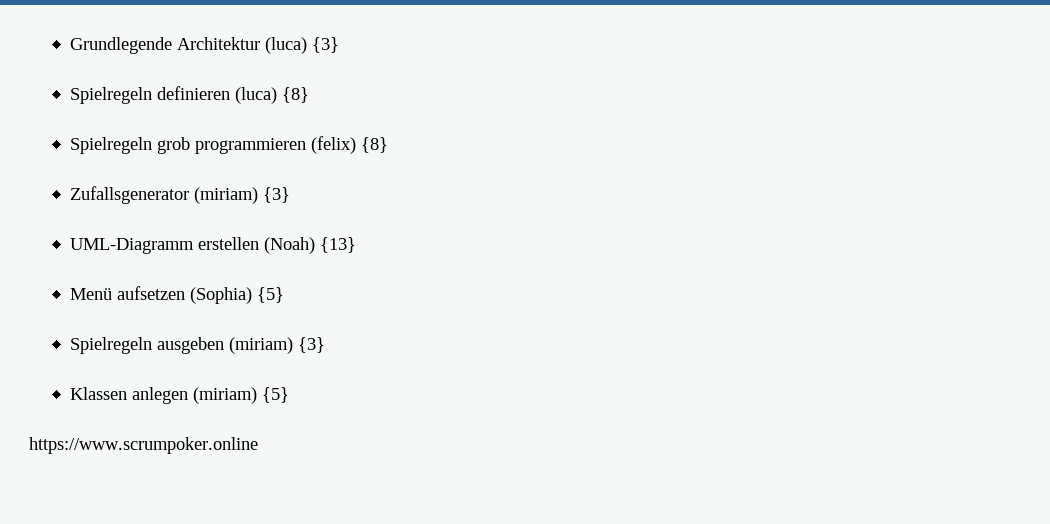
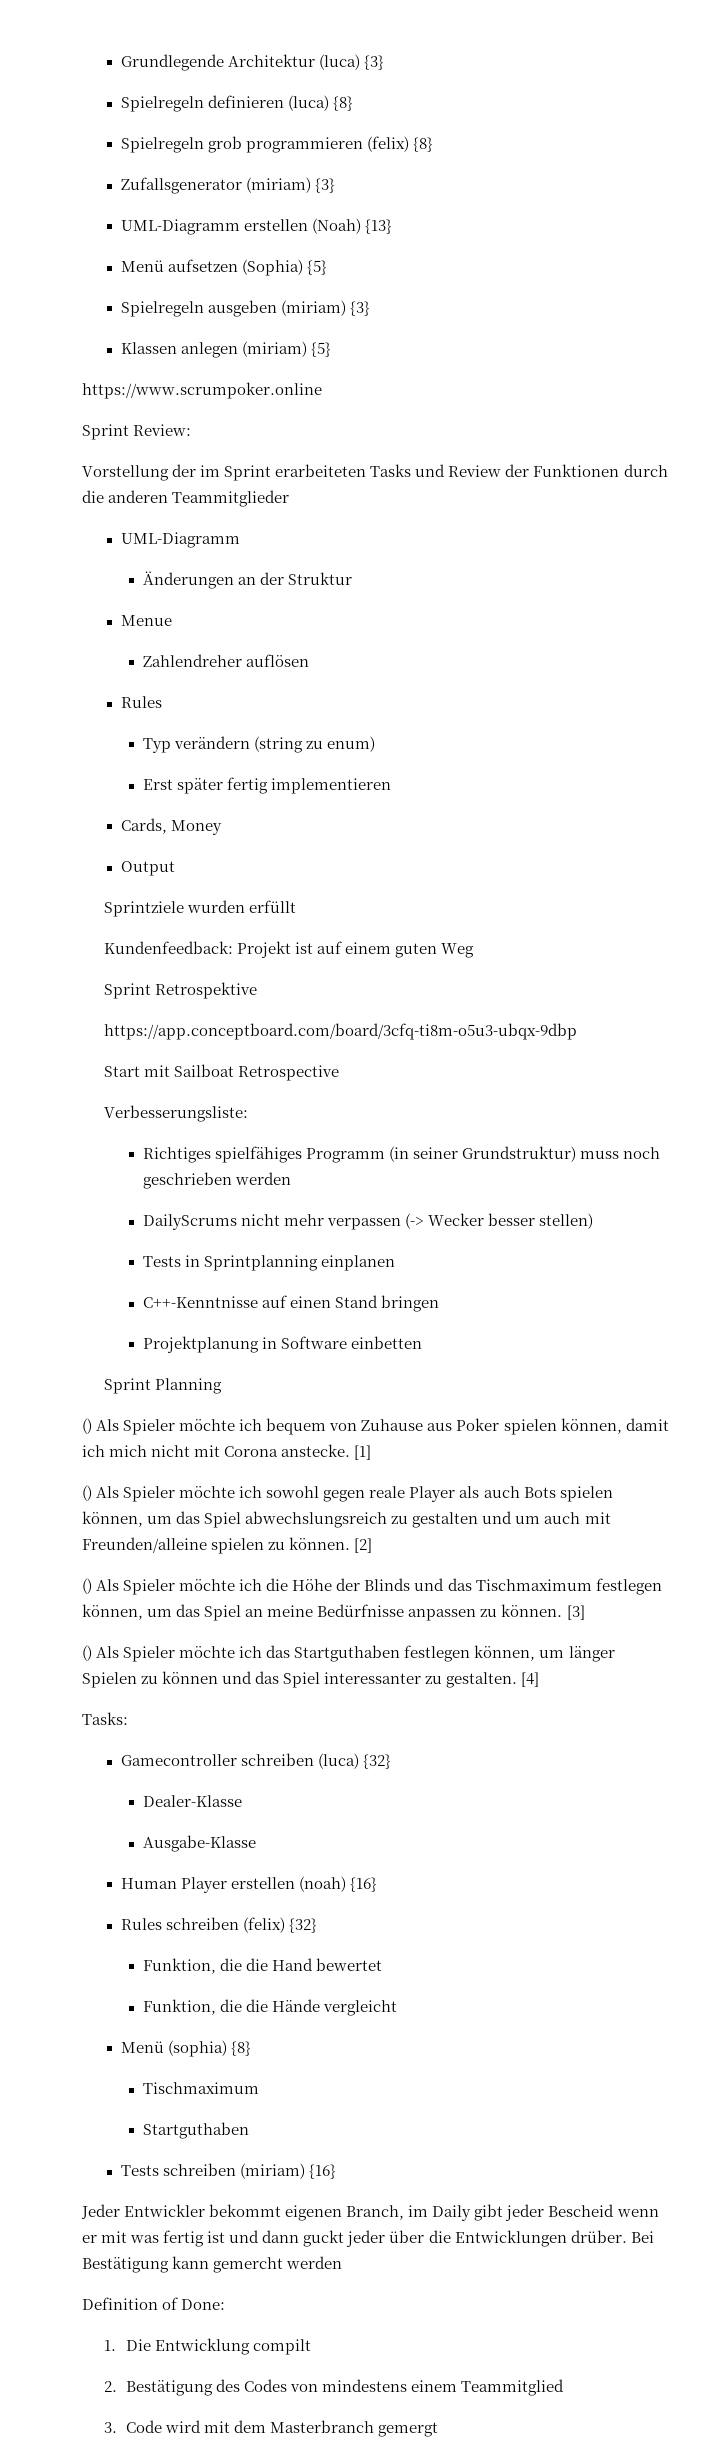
(258, 445) none -> [82,424,192,440] [82,464,668,481] [82,490,290,507] [120,532,240,548] [142,571,352,589] [120,615,172,626] [142,654,309,667] [120,696,162,708] [142,736,375,753] [142,777,391,794] [120,818,222,835] [120,861,175,876] [104,900,297,917] [104,941,475,958] [104,982,258,999] [104,1023,578,1040] [104,1064,340,1081] [104,1105,249,1122] [142,1146,660,1163] [142,1172,291,1189] [142,1213,593,1230] [142,1255,395,1271] [142,1295,439,1312] [142,1336,422,1353] [104,1378,223,1394] [82,1418,669,1435] [82,1444,372,1460] [82,1485,613,1502] [82,1511,611,1528] [82,1537,373,1554] [82,1578,662,1595] [82,1604,585,1621] [82,1645,615,1662] [82,1671,540,1688] [82,1712,128,1725] [120,1753,391,1769] [142,1795,242,1807] [142,1835,256,1852] [120,1876,377,1893] [120,1917,317,1933] [142,1958,382,1974] [142,1999,397,2016] [120,2040,251,2057] [142,2082,259,2094] [142,2122,249,2139] [120,2163,336,2179] [81,2204,659,2221] [82,2230,654,2247] [82,2256,343,2273] [82,2297,226,2310] [104,2338,312,2355] [104,2379,565,2396] [104,2420,439,2437] // Sprint Review: // Vorstellung der im Sprint erarbeiteten Tasks und Review der Funktionen durch die anderen Teammitglieder // UML-Diagramm // Änderungen an der Struktur // Menue // Zahlendreher auflösen // Rules // Typ verändern (string zu enum) // Erst später fertig implementieren // Cards, Money // Output // Sprintziele wurden erfüllt // Kundenfeedback: Projekt ist auf einem guten Weg // Sprint Retrospektive // https://app.conceptboard.com/board/3cfq-ti8m-o5u3-ubqx-9dbp // Start mit Sailboat Retrospective // Verbesserungsliste: // Richtiges spielfähiges Programm (in seiner Grundstruktur) muss noch geschrieben werden // DailyScrums nicht mehr verpassen (-> Wecker besser stellen) // Tests in Sprintplanning einplanen // C++-Kenntnisse auf einen Stand bringen // Projektplanung in Software einbetten // Sprint Planning // () Als Spieler möchte ich bequem von Zuhause aus Poker spielen können, damit ich mich nicht mit Corona anstecke. [1] // () Als Spieler möchte ich sowohl gegen reale Player als auch Bots spielen können, um das Spiel abwechslungsreich zu gestalten und um auch mit Freunden/alleine spielen zu können. [2] // () Als Spieler möchte ich die Höhe der Blinds und das Tischmaximum festlegen können, um das Spiel an meine Bedürfnisse anpassen zu können. [3] // () Als Spieler möchte ich das Startguthaben festlegen können, um länger Spielen zu können und das Spiel interessanter zu gestalten. [4] // Tasks: // Gamecontroller schreiben (luca) {32} // Dealer-Klasse // Ausgabe-Klasse // Human Player erstellen (noah) {16} // Rules schreiben (felix) {32} // Funktion, die die Hand bewertet // Funktion, die die Hände vergleicht // Menü (sophia) {8} // Tischmaximum // Startguthaben // Tests schreiben (miriam) {16} // Jeder Entwickler bekommt eigenen Branch, im Daily gibt jeder Bescheid wenn er mit was fertig ist und dann guckt jeder über die Entwicklungen drüber. Bei Bestätigung kann gemercht werden // Definition of Done: // 1. Die Entwicklung compilt // 2. Bestätigung des Codes von mindestens einem Teammitglied // 3. Code wird mit dem Masterbranch gemergt

